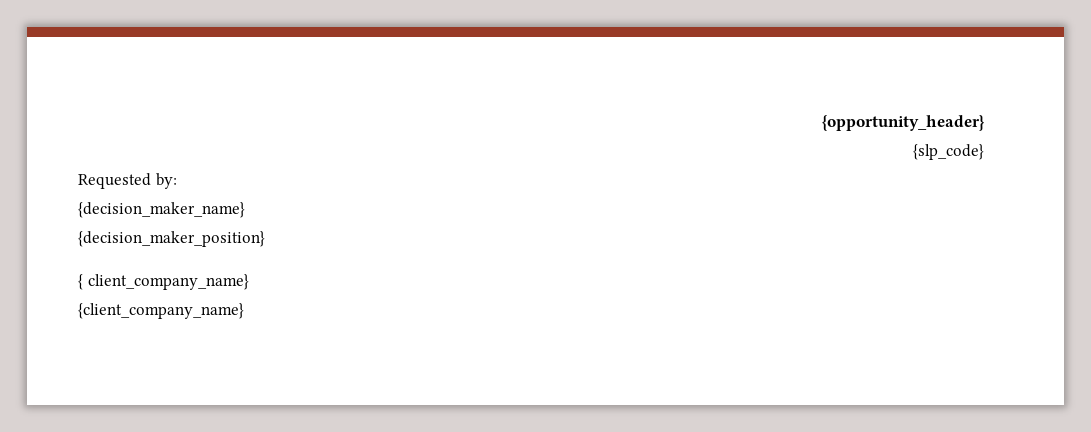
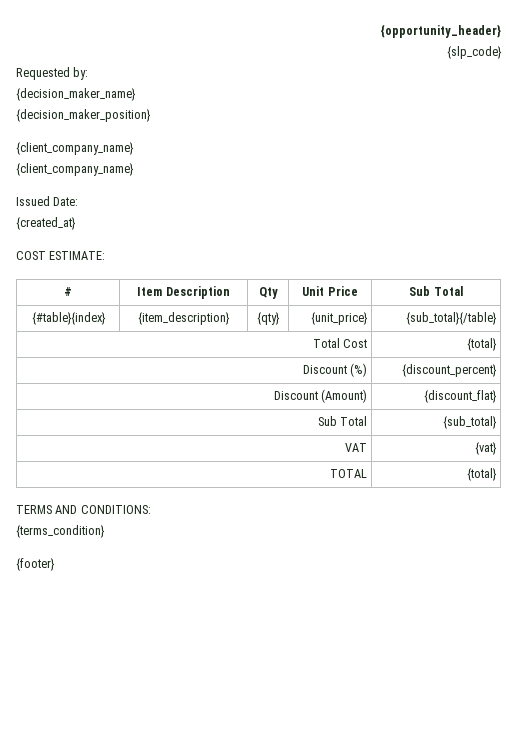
[78,274,249,290] [78,303,244,319] { client_company_name} // {client_company_name} -> [16,142,134,155] [16,163,134,176] [16,196,79,206] [16,217,76,230] [16,251,106,260] [64,287,72,296] [137,286,230,299] [258,287,278,299] [302,286,358,296] [409,286,463,296] [31,312,106,325] [138,312,230,325] [257,312,280,325] [310,312,368,325] [405,312,497,325] [312,338,367,348] [466,338,497,351] [302,363,367,377] [401,364,497,377] [273,389,367,403] [423,390,497,403] [317,416,367,426] [442,416,497,429] [344,443,367,452] [474,442,497,455] [329,469,367,478] [466,468,497,481] [16,505,151,514] [16,525,105,538] [16,558,55,571] {client_company_name} // {client_company_name} // Issued Date: // {created_at} // COST ESTIMATE: // # | Item Description | Qty | Unit Price | Sub Total // {#table}{index} | {item_description} | {qty} | {unit_price} | {sub_total}{/table} // Total Cost | {total} // Discount (%) | {discount_percent} // Discount (Amount) | {discount_flat} // Sub Total | {sub_total} // VAT | {vat} // TOTAL | {total} // TERMS AND CONDITIONS: // {terms_condition} // {footer}

